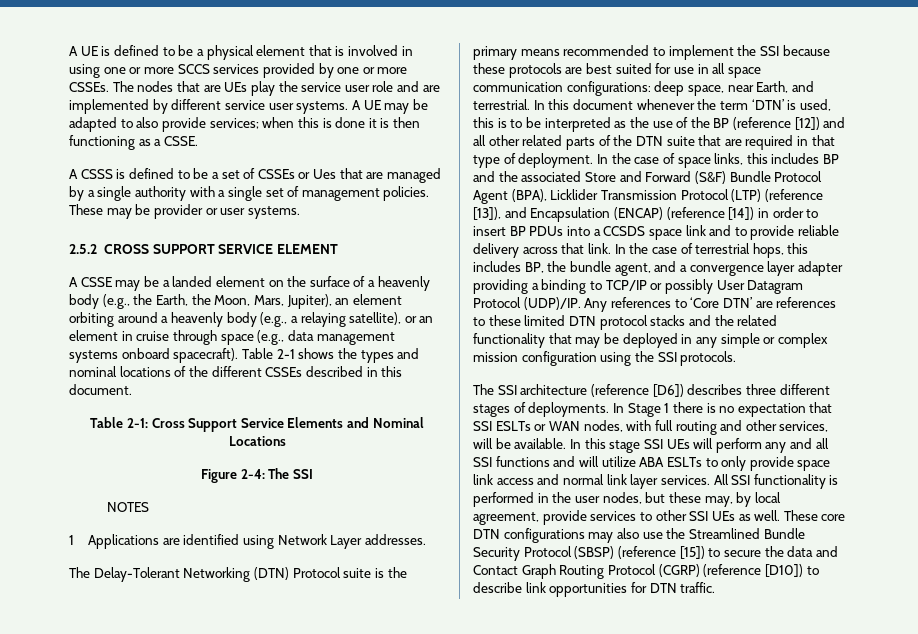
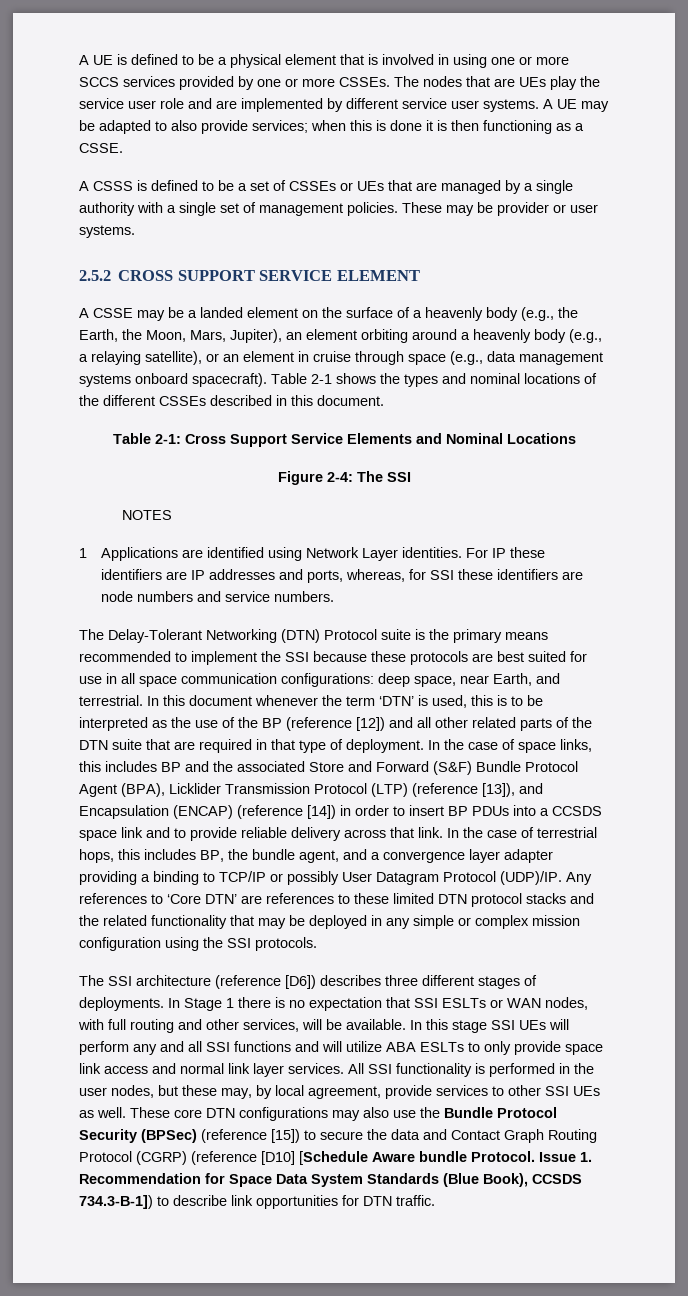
[313,169,337,179] Ues -> [357,181,384,191] UEs
[364,534,426,545] addresses. -> [401,547,545,558] [100,569,583,583] [100,591,334,602] identities. For IP these identifiers are IP addresses and ports, whereas, for SSI these identifiers are node numbers and service numbers.
[688,528,805,539] [473,546,615,561] Streamlined Bundle Security Protocol (SBSP) -> [444,1107,557,1118] [79,1129,197,1143] Bundle Protocol Security (BPSec)
[764,564,803,577] [D10]) -> [261,1151,592,1165] [79,1173,582,1187] [79,1195,153,1209] [D10] [Schedule Aware bundle Protocol. Issue 1. Recommendation for Space Data System Standards (Blue Book), CCSDS 734.3-B-1])

